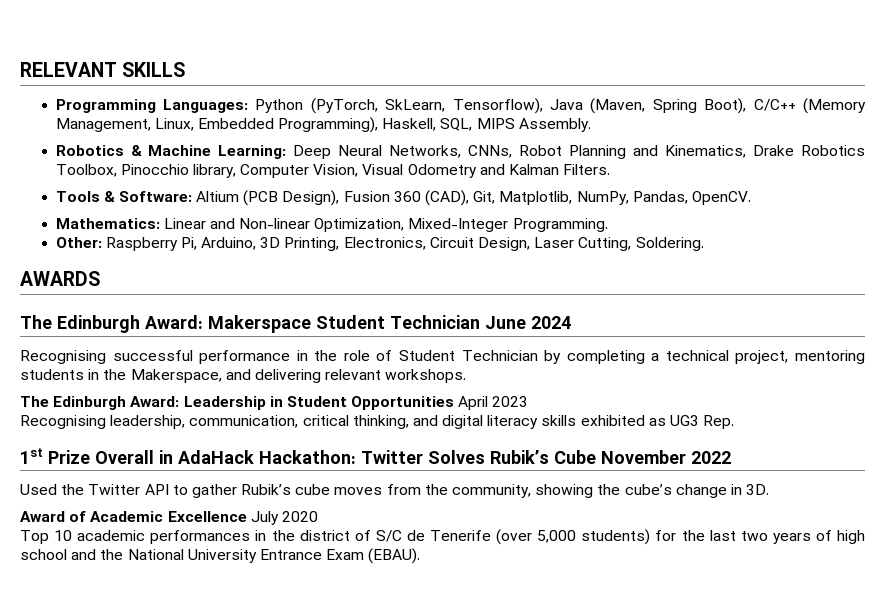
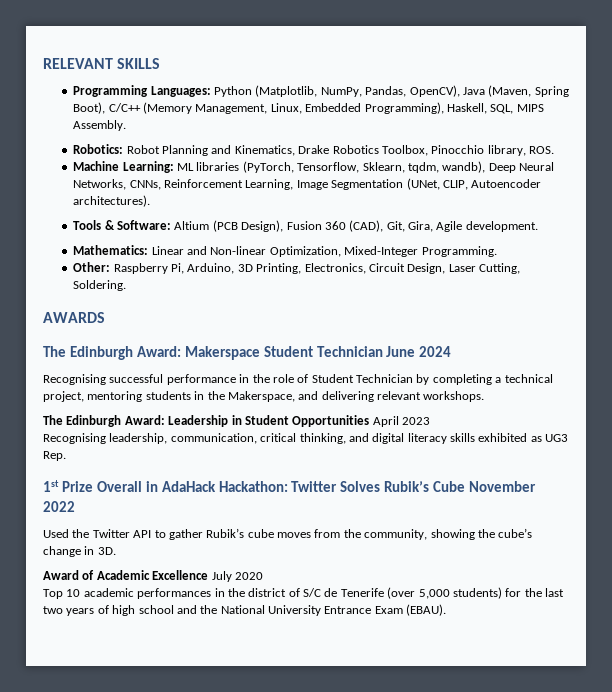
[310,98,543,114] (PyTorch, SkLearn, Tensorflow), -> [255,85,460,97] (Matplotlib, NumPy, Pandas, OpenCV),
[55,145,513,159] Robotics & Machine Learning: Deep Neural Networks, CNNs, -> [73,144,124,154] Robotics:
[240,164,611,178] Computer Vision, Visual Odometry and Kalman Filters. -> [529,146,555,154] [73,161,555,173] [73,178,542,190] [73,195,151,207] ROS. // Machine Learning: ML libraries (PyTorch, Tensorflow, Sklearn, tqdm, wandb), Deep Neural Networks, CNNs, Reinforcement Learning, Image Segmentation (UNet, CLIP, Autoencoder architectures).
[499,191,751,205] Matplotlib, NumPy, Pandas, OpenCV. -> [408,221,538,232] Gira, Agile development.

